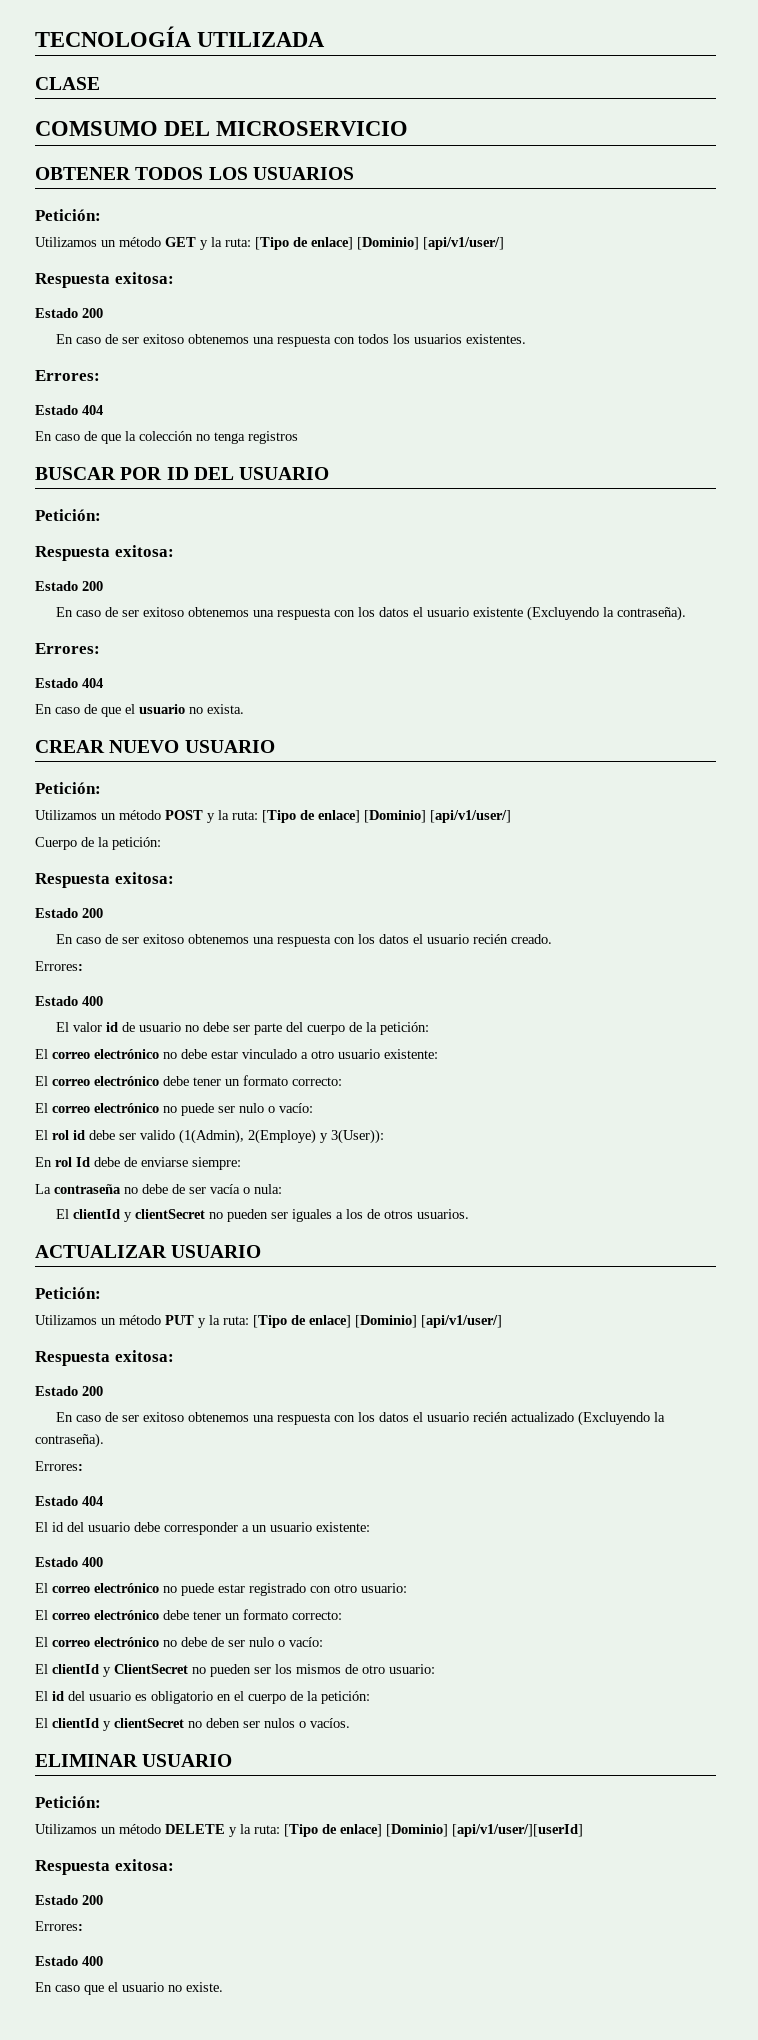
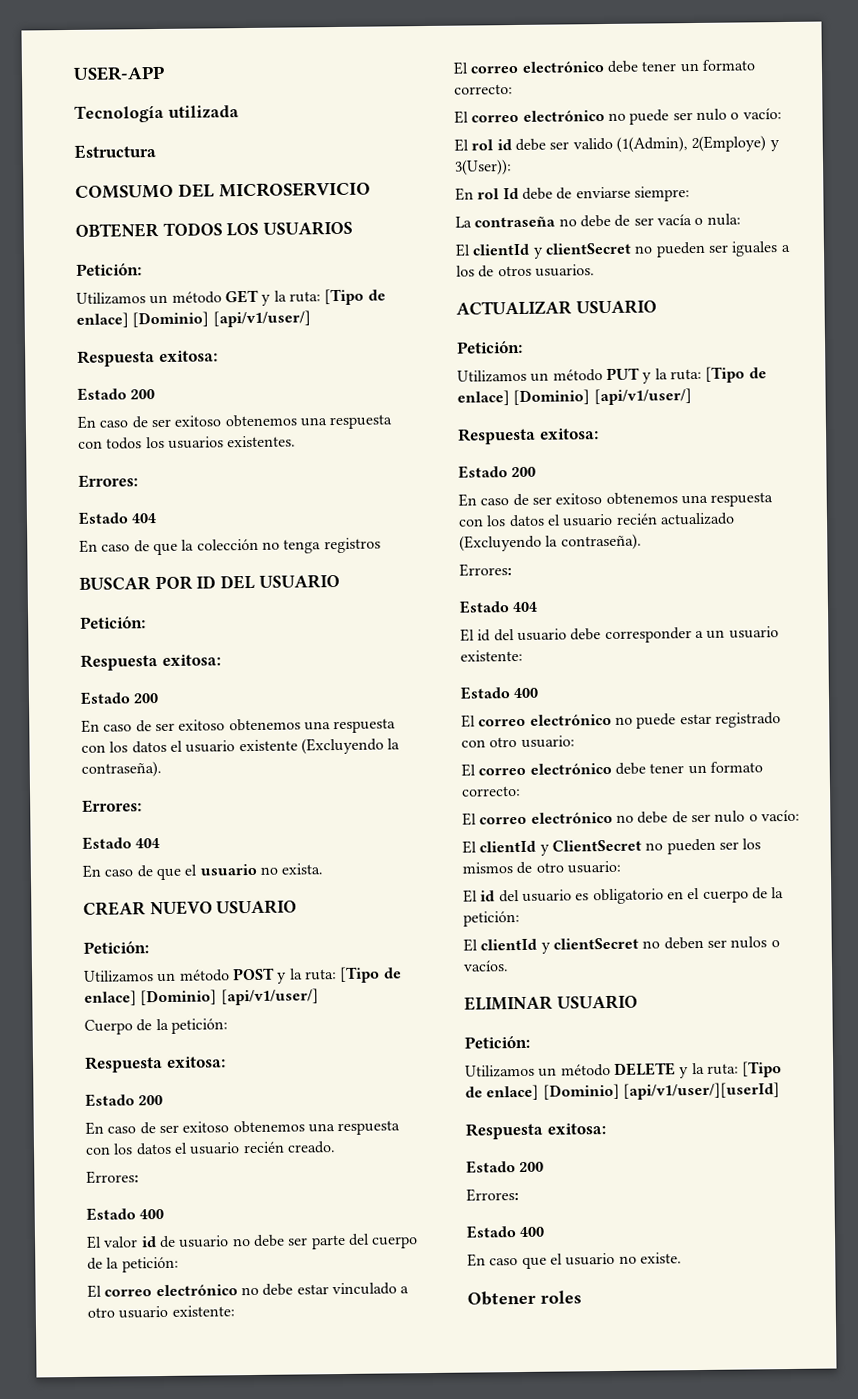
[35,26,326,47] [35,77,100,90] TECNOLOGÍA UTILIZADA // CLASE -> [73,65,165,81] [74,104,239,123] [74,144,156,159] USER-APP // Tecnología utilizada // Estructura
(223, 1987) none -> [467,1290,582,1306] // Obtener roles

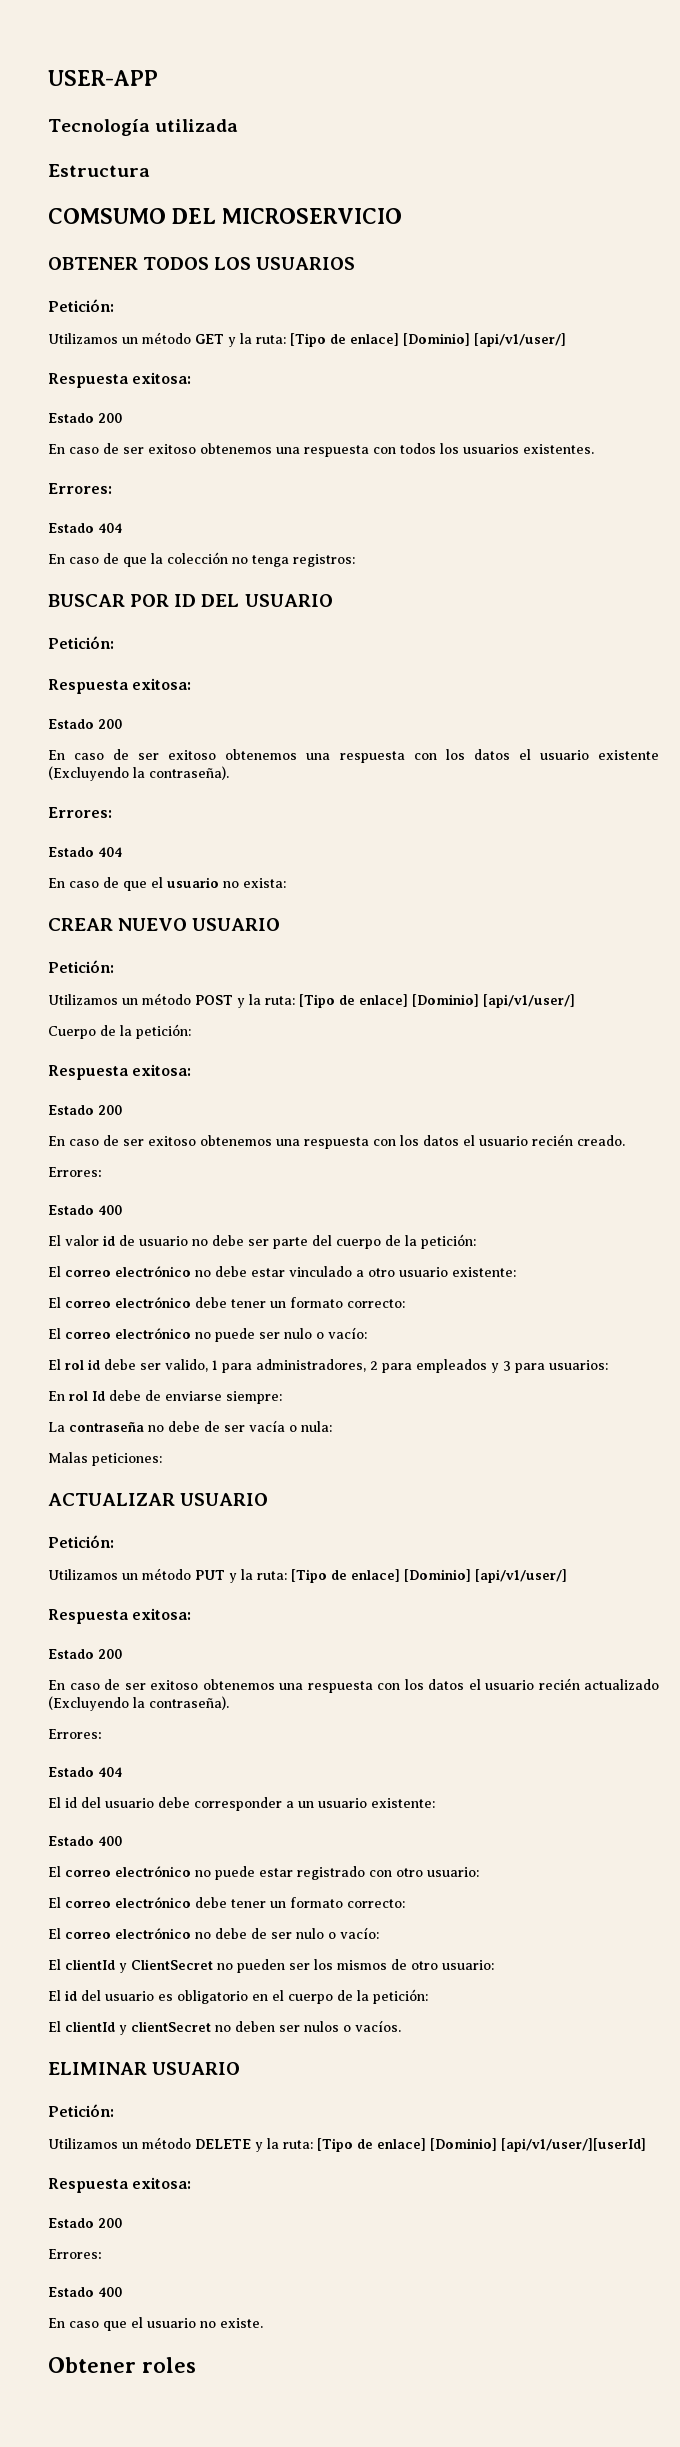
[323,537,381,554] registros -> [293,554,355,567] registros:
[281,863,324,875] exista. -> [243,878,286,888] exista:
[572,135,780,153] [454,159,512,176] valido (1(Admin), 2(Employe) y 3(User)): -> [165,1359,608,1373] valido, 1 para administradores, 2 para empleados y 3 para usuarios:
[455,241,791,259] [456,264,595,278] El clientId y clientSecret no pueden ser iguales a los de otros usuarios. -> [48,1452,162,1466] Malas peticiones:

